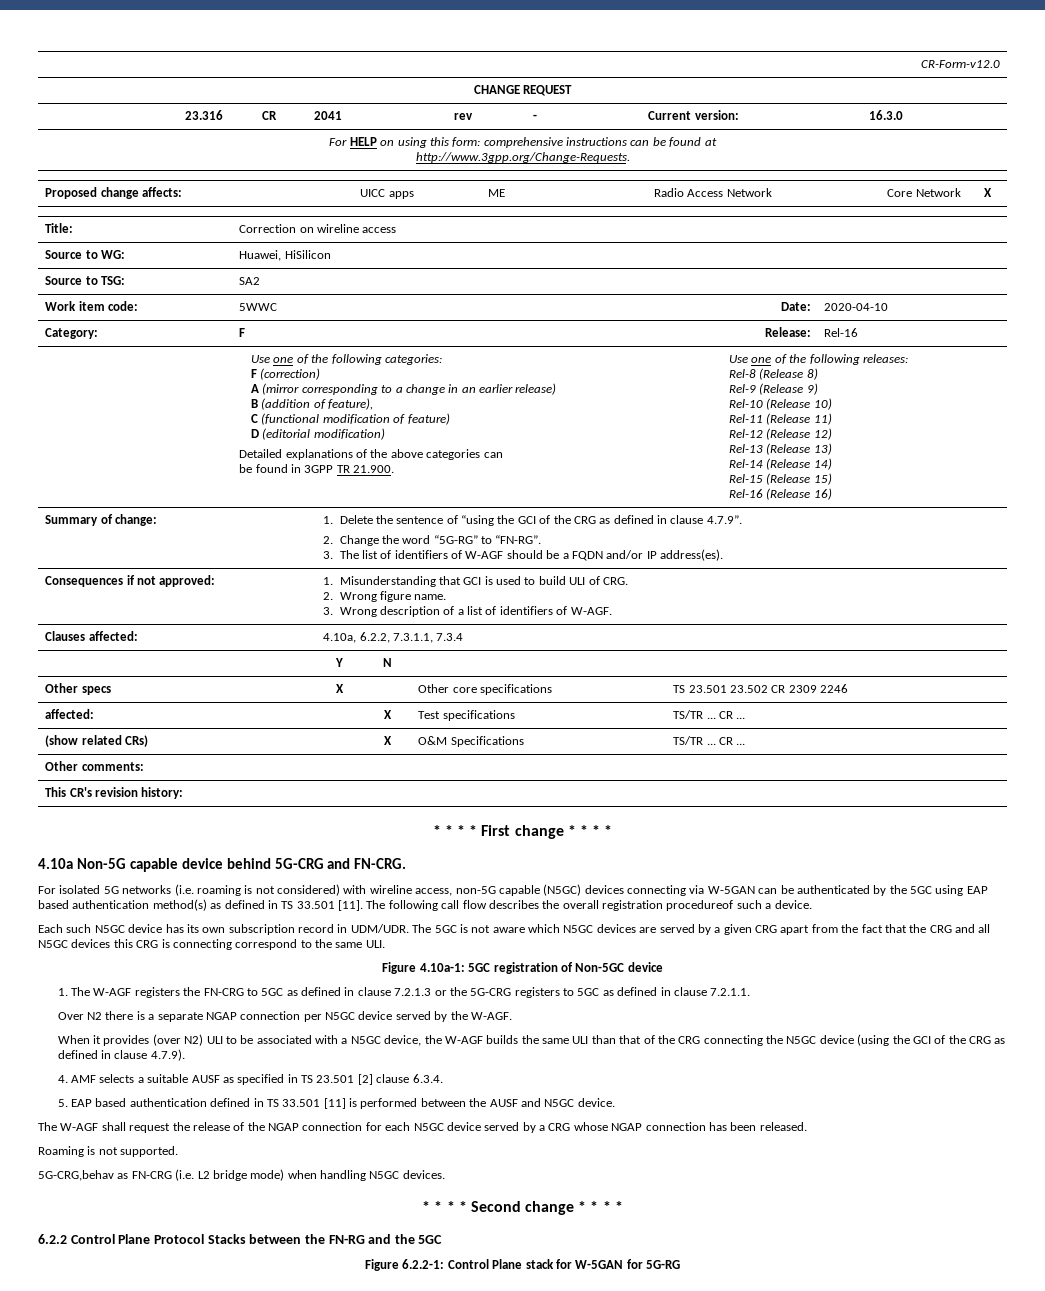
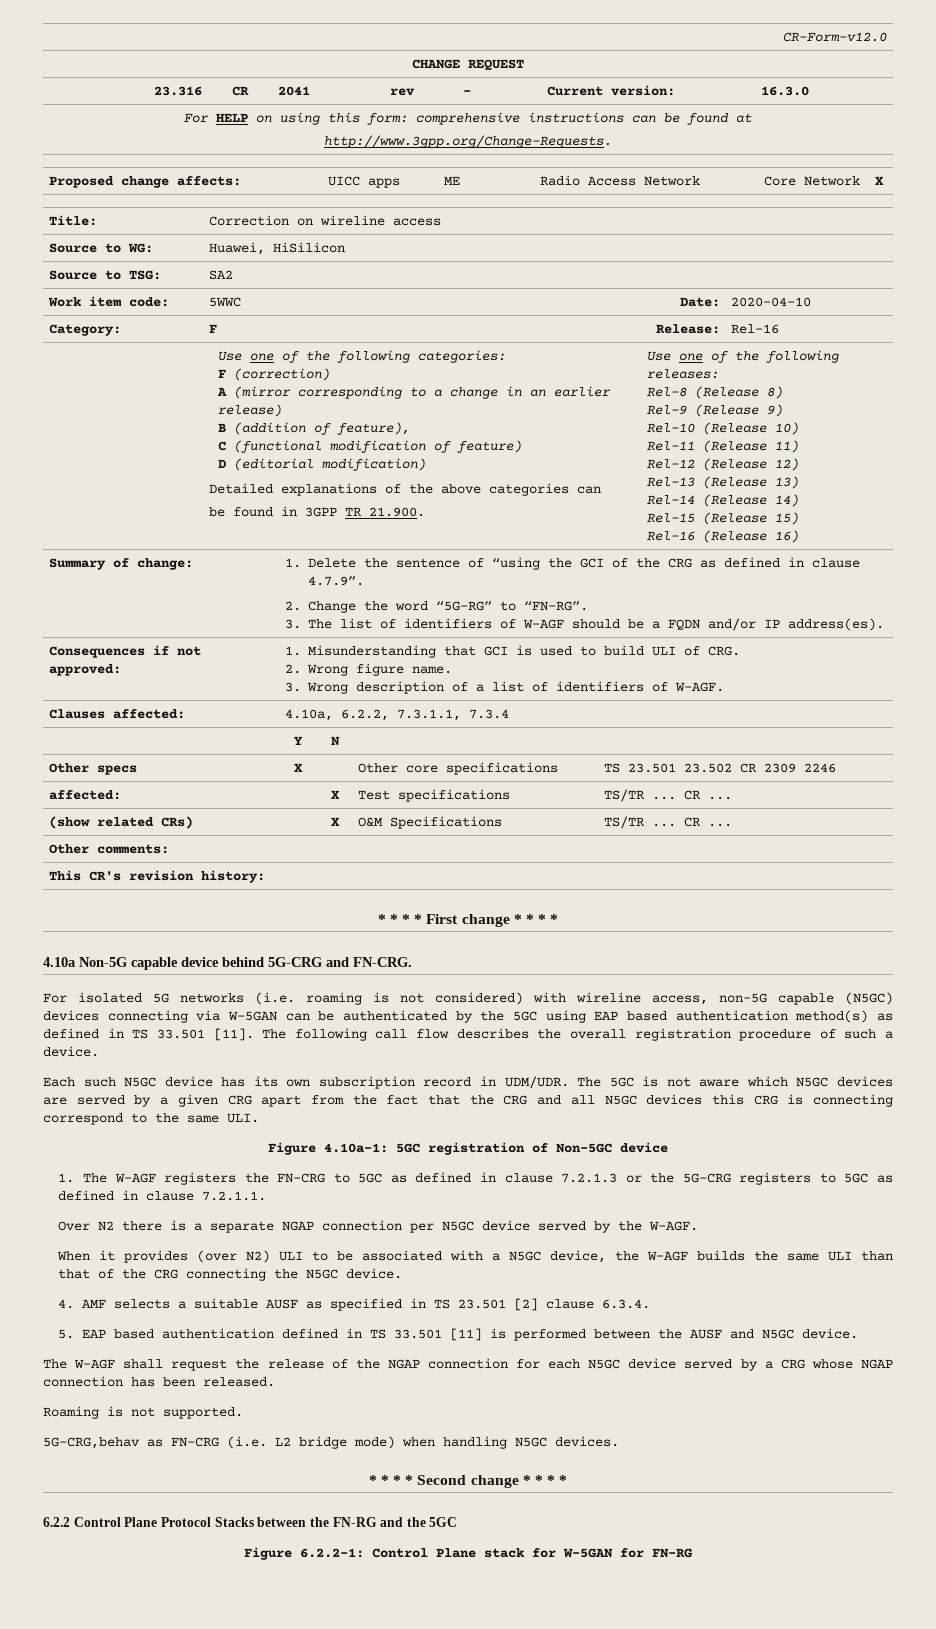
[666,900,734,911] procedureof -> [739,1029,836,1041] procedure of
[819,1034,1006,1046] [57,1049,185,1061] device (using the GCI of the CRG as defined in clause 4.7.9). -> [346,1268,403,1279] device.
[646,1260,680,1269] 5G-RG -> [652,1548,693,1558] FN-RG

